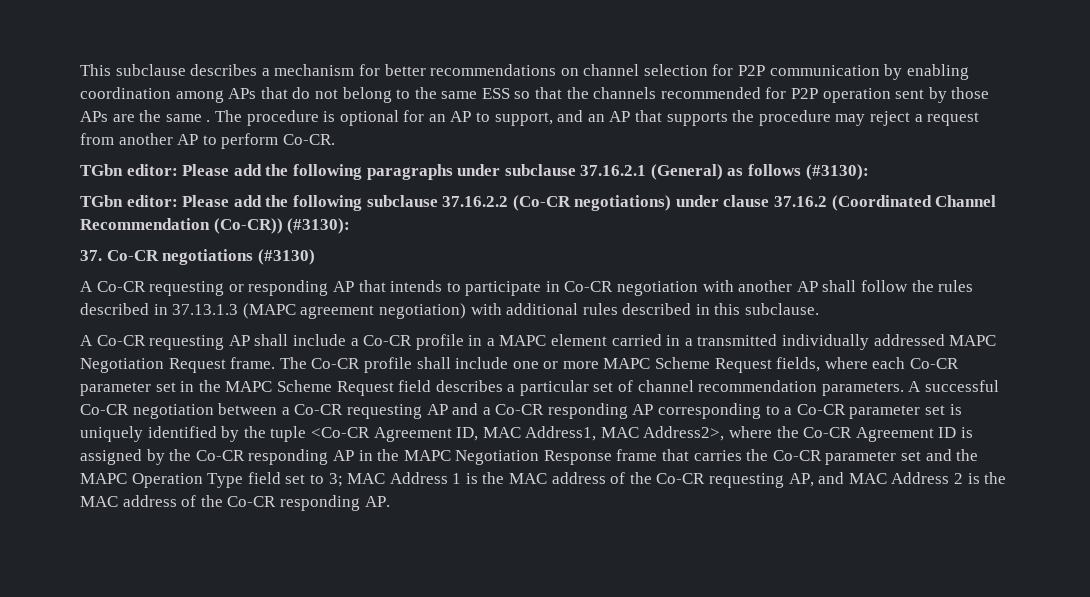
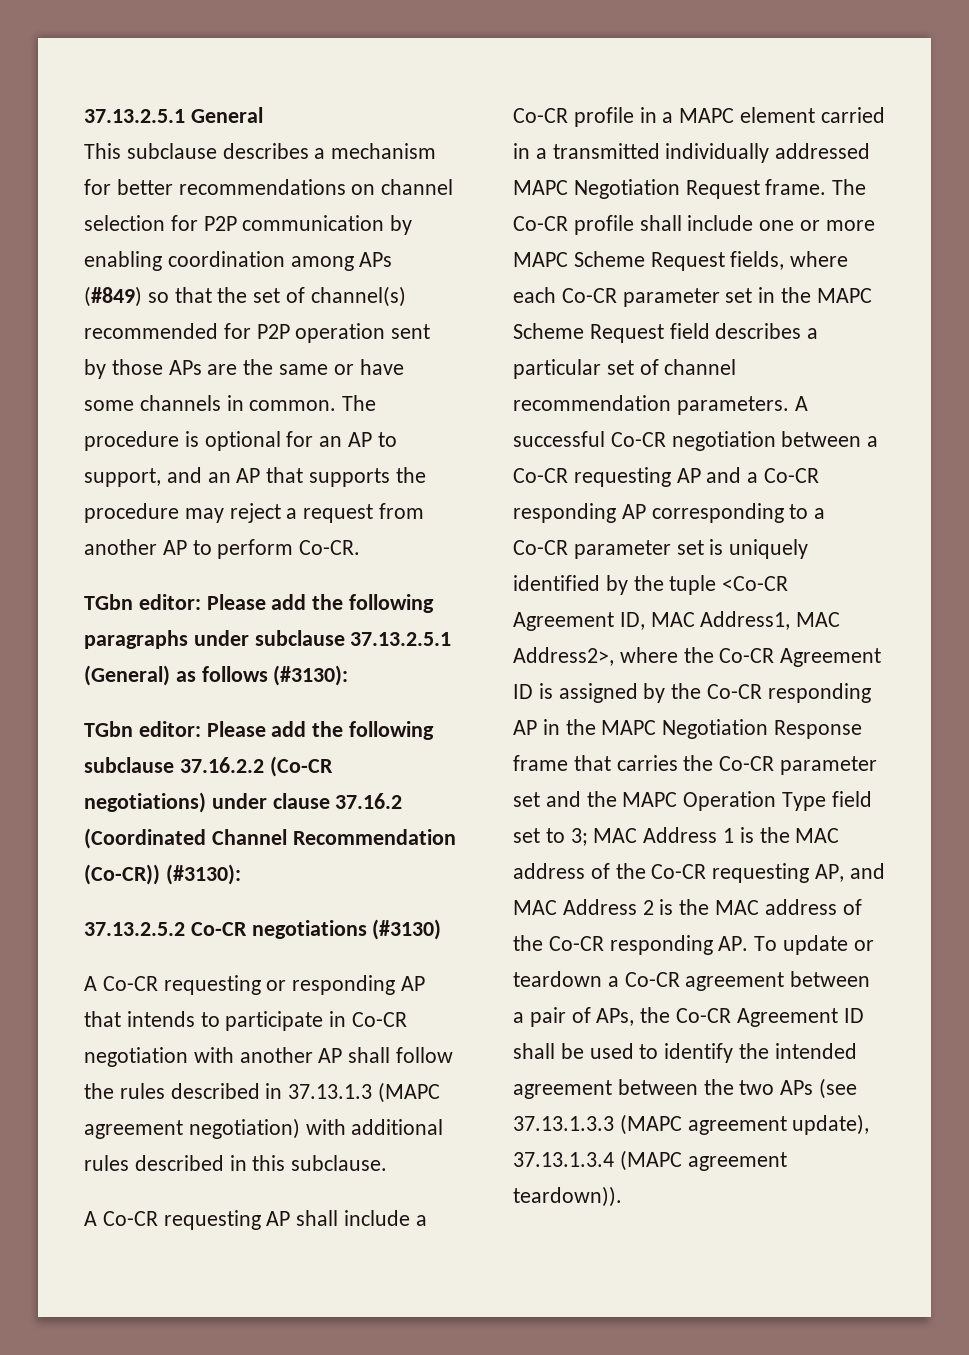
(80, 70) none -> [84,107,263,123] 37.13.2.5.1 General //
[260,87,657,103] that do not belong to the same ESS so that the channels -> [84,286,406,307] (#849) so that the set of channel(s)
[206,120,211,122] . -> [333,359,404,375] [84,395,337,411] or have some channels in common.
[580,165,647,176] 37.16.2.1 -> [350,632,452,646] 37.13.2.5.1
[80,250,102,261] 37. -> [84,922,185,936] 37.13.2.5.2
(390, 501) none -> [754,935,874,955] [513,971,871,991] [513,1007,864,1027] [513,1043,857,1063] [513,1078,858,1099] [513,1114,870,1135] [513,1150,787,1171] [513,1186,622,1207] To update or teardown a Co-CR agreement between a pair of APs, the Co-CR Agreement ID shall be used to identify the intended agreement between the two APs (see 37.13.1.3.3 (MAPC agreement update), 37.13.1.3.4 (MAPC agreement teardown)).

